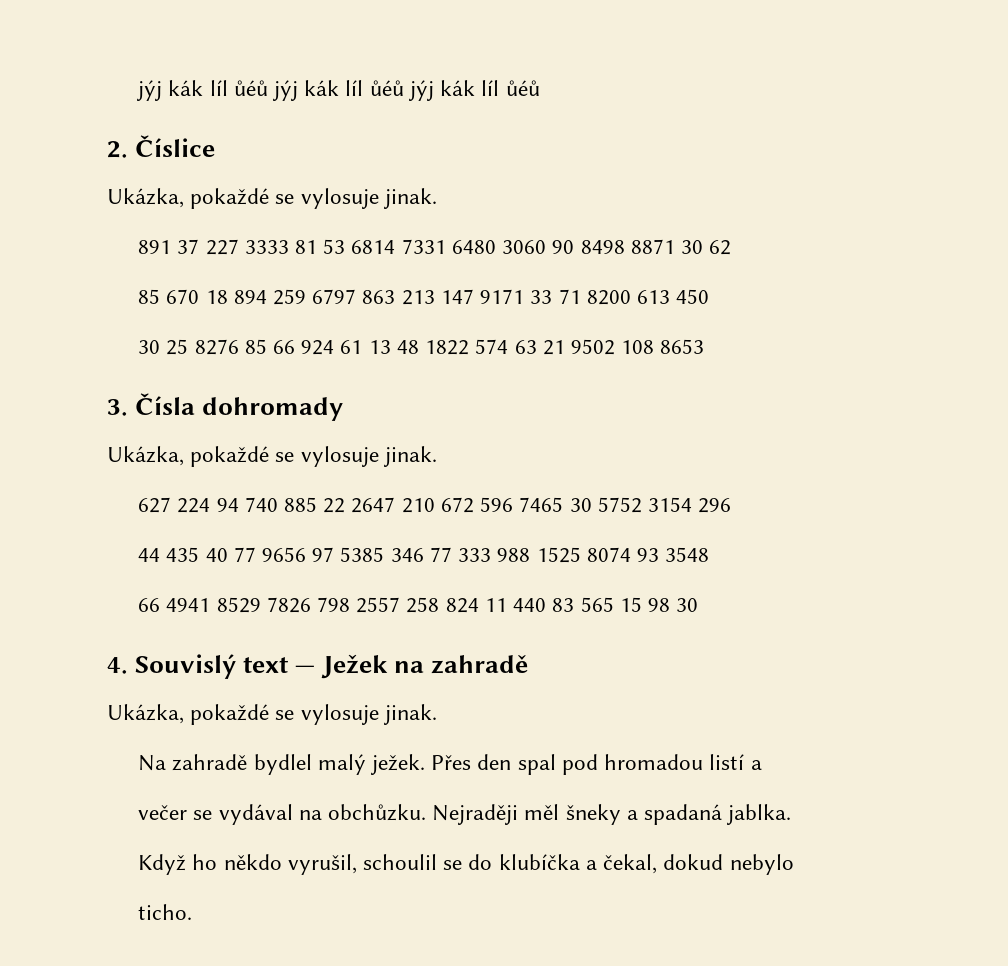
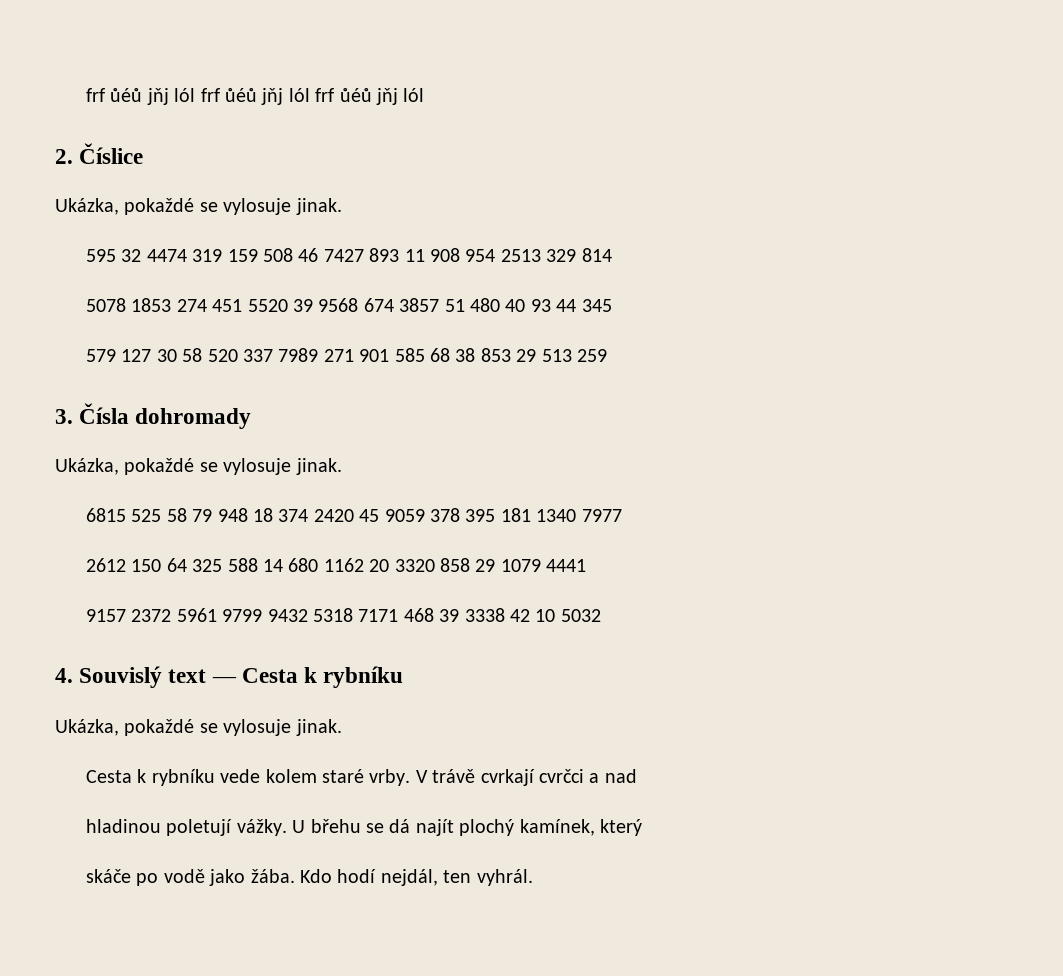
[137,80,540,101] jýj kák líl ůéů jýj kák líl ůéů jýj kák líl ůéů -> [85,88,425,105] frf ůéů jňj lól frf ůéů jňj lól frf ůéů jňj lól
[138,239,732,255] [138,289,710,305] [138,339,705,355] 891 37 227 3333 81 53 6814 7331 6480 3060 90 8498 8871 30 62 // 85 670 18 894 259 6797 863 213 147 9171 33 71 8200 613 450 // 30 25 8276 85 66 924 61 13 48 1822 574 63 21 9502 108 8653 -> [85,248,612,262] [85,298,612,312] [85,348,607,362] 595 32 4474 319 159 508 46 7427 893 11 908 954 2513 329 814 // 5078 1853 274 451 5520 39 9568 674 3857 51 480 40 93 44 345 // 579 127 30 58 520 337 7989 271 901 585 68 38 853 29 513 259
[138,497,732,513] [138,547,710,563] [138,597,699,613] 627 224 94 740 885 22 2647 210 672 596 7465 30 5752 3154 296 // 44 435 40 77 9656 97 5385 346 77 333 988 1525 8074 93 3548 // 66 4941 8529 7826 798 2557 258 824 11 440 83 565 15 98 30 -> [85,508,622,522] [85,558,587,572] [85,608,601,622] 6815 525 58 79 948 18 374 2420 45 9059 378 395 181 1340 7977 // 2612 150 64 325 588 14 680 1162 20 3320 858 29 1079 4441 // 9157 2372 5961 9799 9432 5318 7171 468 39 3338 42 10 5032
[320,654,528,679] [107,704,437,725] [138,754,762,775] [138,804,792,825] [138,854,794,875] [138,904,193,920] Ježek na zahradě // Ukázka, pokaždé se vylosuje jinak. // Na zahradě bydlel malý ježek. Přes den spal pod hromadou listí a // večer se vydával na obchůzku. Nejraději měl šneky a spadaná jablka. // Když ho někdo vyrušil, schoulil se do klubíčka a čekal, dokud nebylo // ticho. -> [241,666,404,688] [55,719,342,736] [85,769,637,786] [85,819,642,836] [85,869,533,886] Cesta k rybníku // Ukázka, pokaždé se vylosuje jinak. // Cesta k rybníku vede kolem staré vrby. V trávě cvrkají cvrčci a nad // hladinou poletují vážky. U břehu se dá najít plochý kamínek, který // skáče po vodě jako žába. Kdo hodí nejdál, ten vyhrál.

